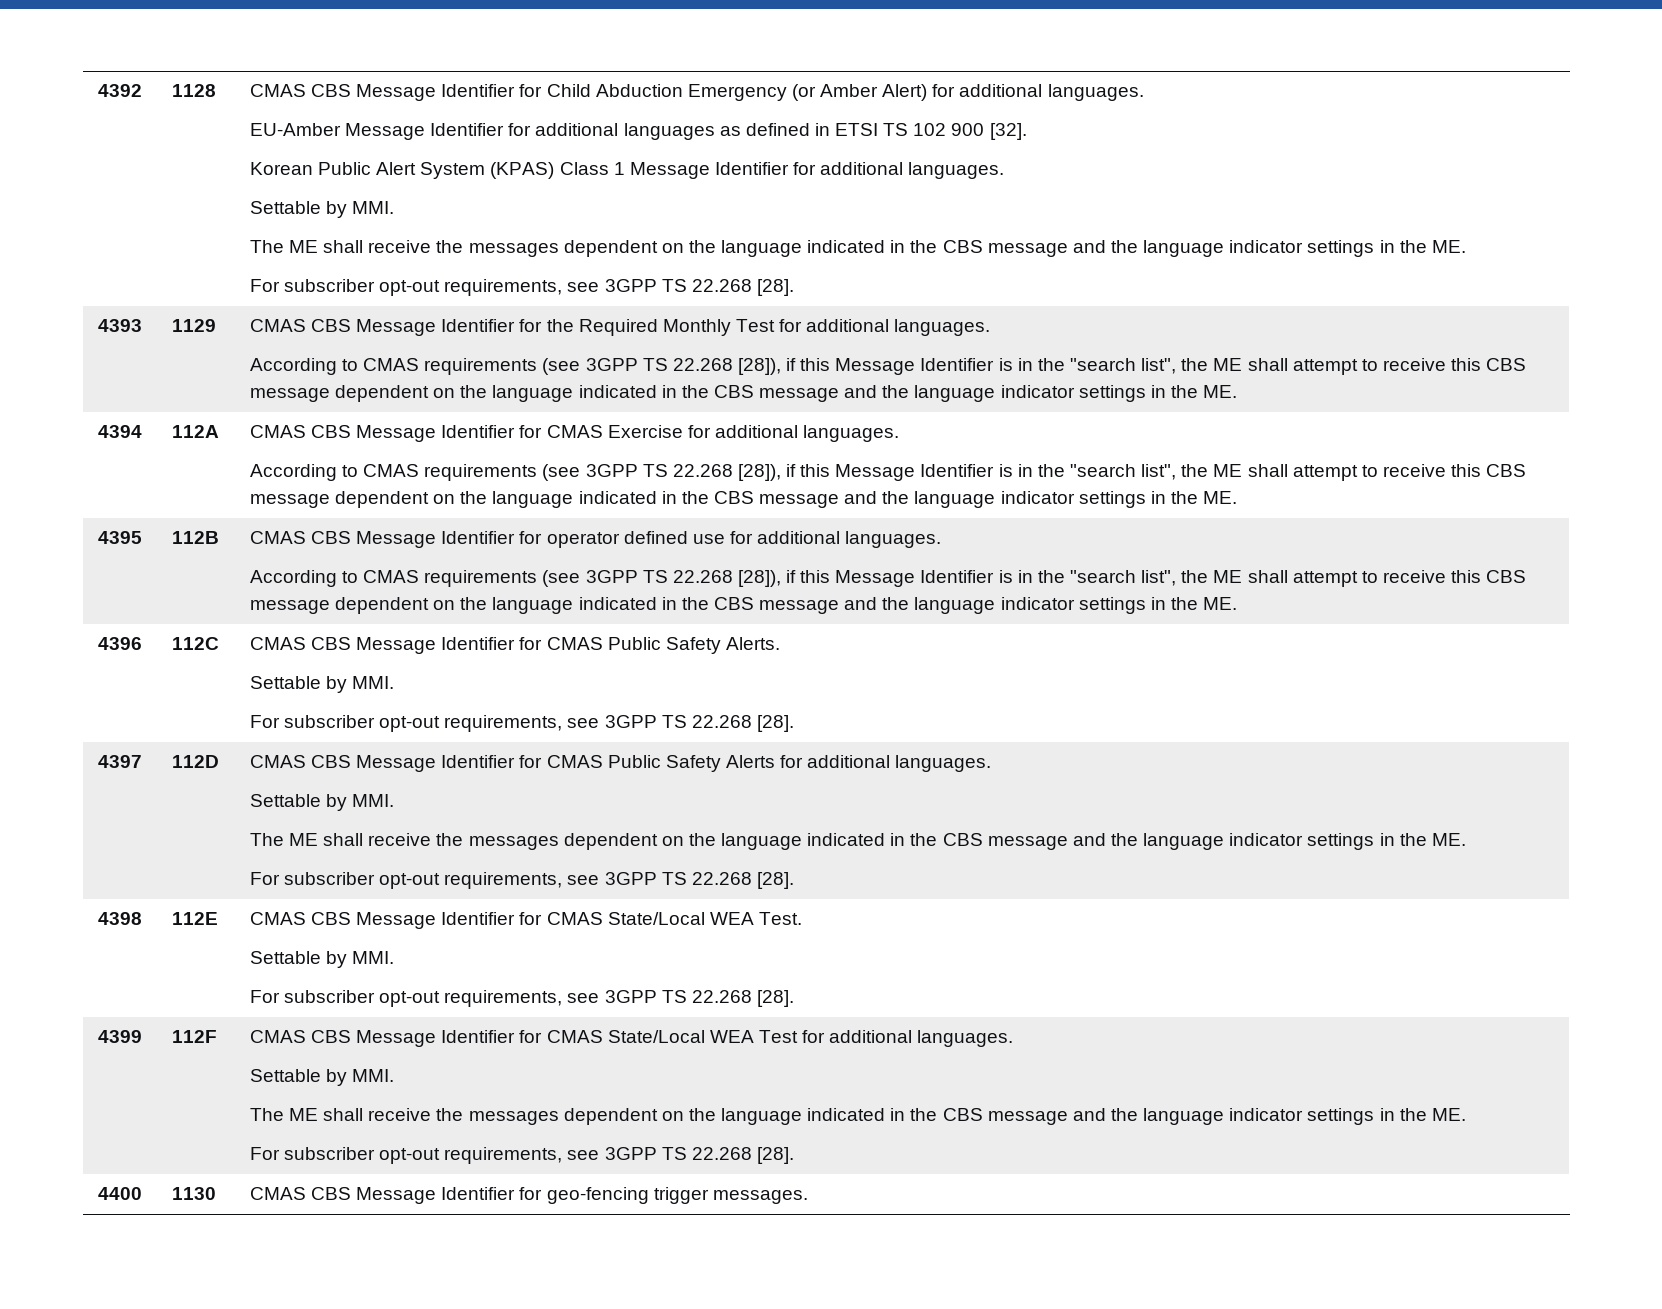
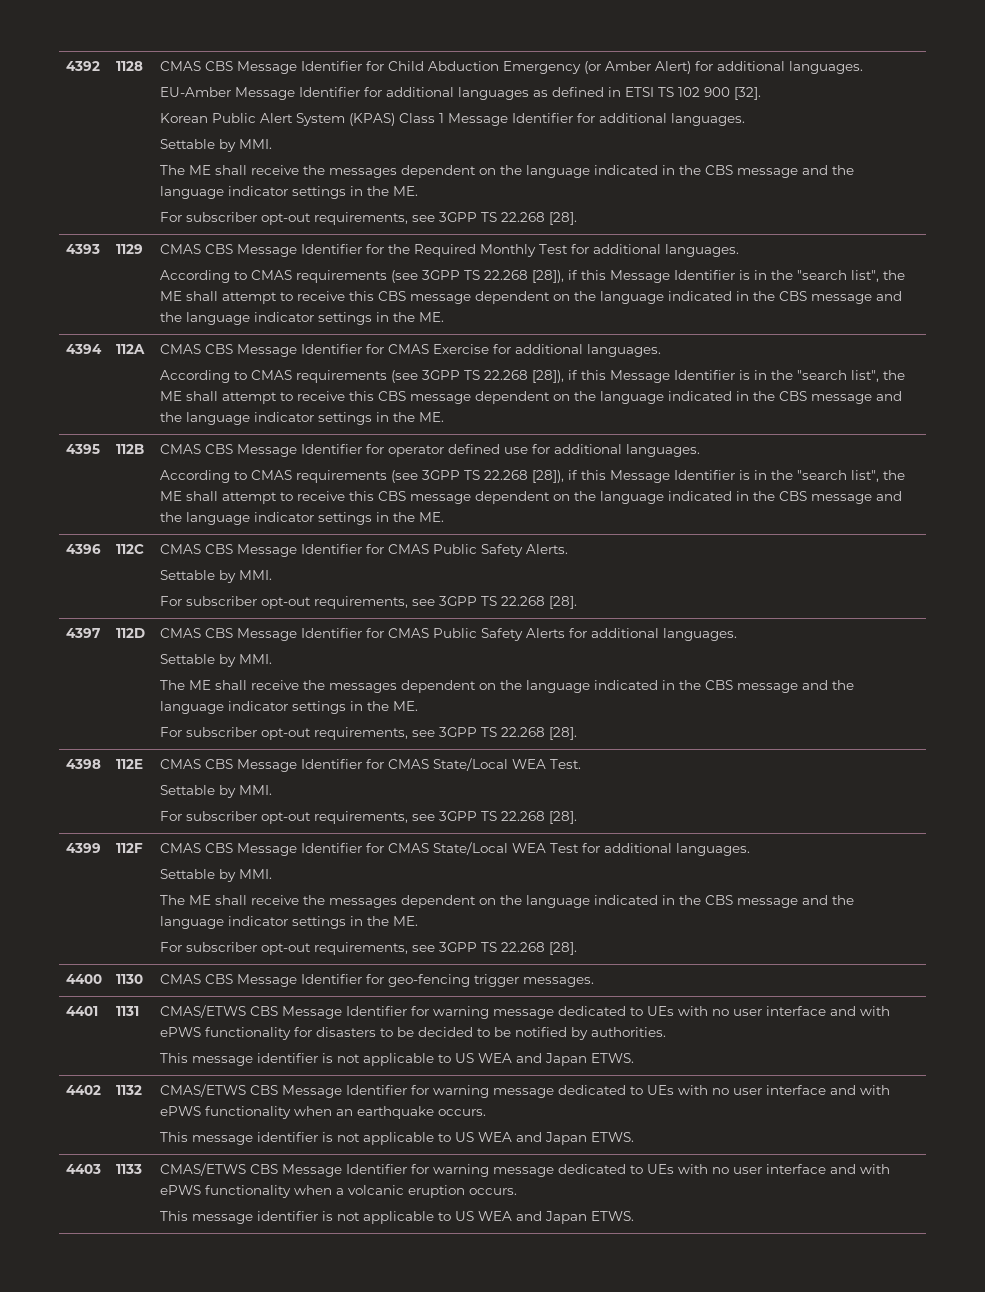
(808, 1197) none -> [65,1006,98,1016] [115,1006,139,1016] [159,1005,890,1019] [159,1027,666,1040] [159,1053,634,1066] [65,1085,101,1095] [115,1085,142,1095] [159,1084,890,1098] [159,1106,486,1119] [159,1132,634,1145] [65,1164,101,1174] [115,1164,142,1174] [159,1163,890,1177] [159,1185,517,1198] [159,1211,634,1224] // 4401 | 1131 | CMAS/ETWS CBS Message Identifier for warning message dedicated to UEs with no user interface and with ePWS functionality for disasters to be decided to be notified by authorities. // This message identifier is not applicable to US WEA and Japan ETWS. // 4402 | 1132 | CMAS/ETWS CBS Message Identifier for warning message dedicated to UEs with no user interface and with ePWS functionality when an earthquake occurs. // This message identifier is not applicable to US WEA and Japan ETWS. // 4403 | 1133 | CMAS/ETWS CBS Message Identifier for warning message dedicated to UEs with no user interface and with ePWS functionality when a volcanic eruption occurs. // This message identifier is not applicable to US WEA and Japan ETWS.

